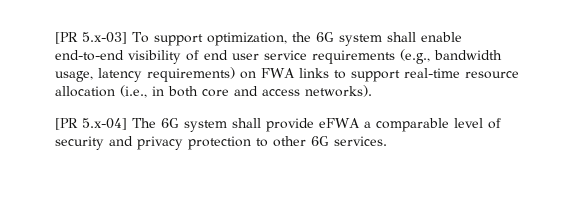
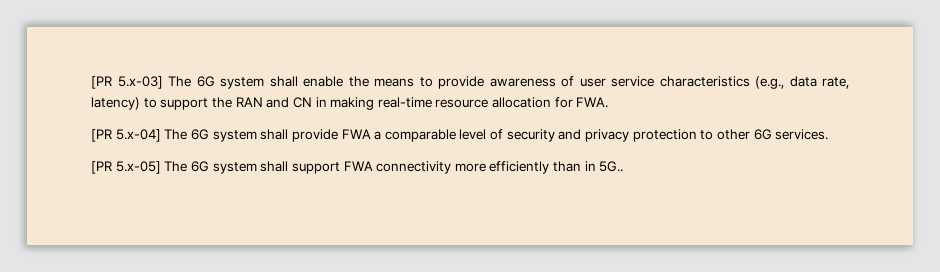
[132,32,462,46] [55,49,502,64] [55,67,519,82] [55,85,372,98] To support optimization, the 6G system shall enable end-to-end visibility of end user service requirements (e.g., bandwidth usage, latency requirements) on FWA links to support real-time resource allocation (i.e., in both core and access networks). -> [168,76,849,89] [91,97,609,110] The 6G system shall enable the means to provide awareness of user service characteristics (e.g., data rate, latency) to support the RAN and CN in making real-time resource allocation for FWA.
[319,118,360,128] eFWA -> [341,129,371,139] FWA
(387, 141) none -> [91,161,624,174] // [PR 5.x-05] The 6G system shall support FWA connectivity more efficiently than in 5G..

